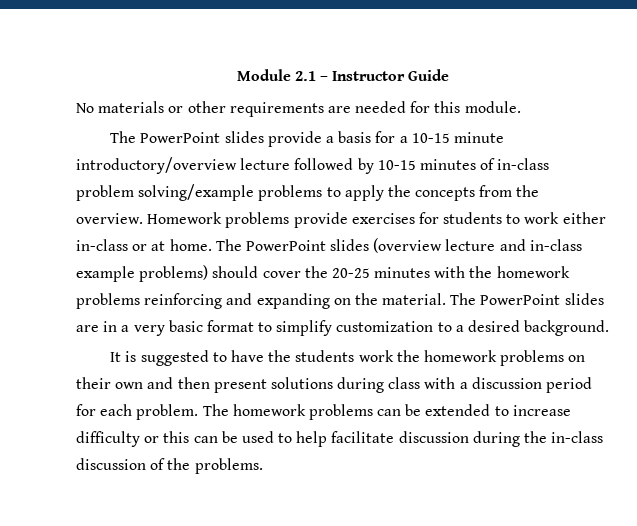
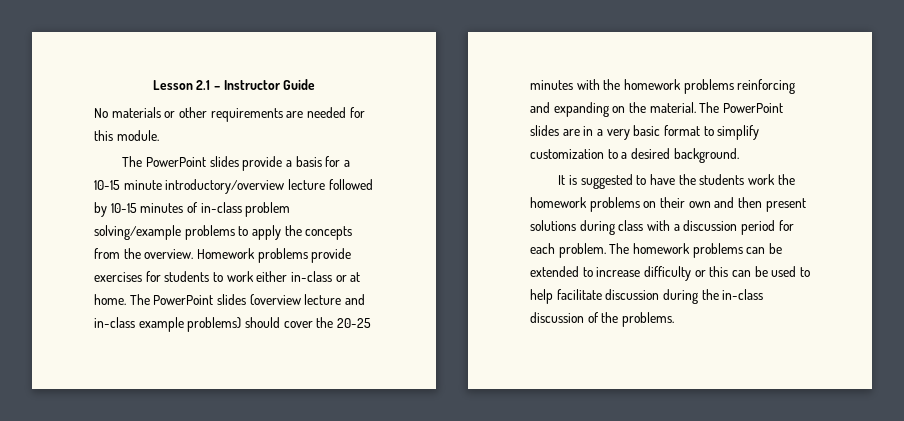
[236,69,291,81] Module -> [152,80,193,90] Lesson

